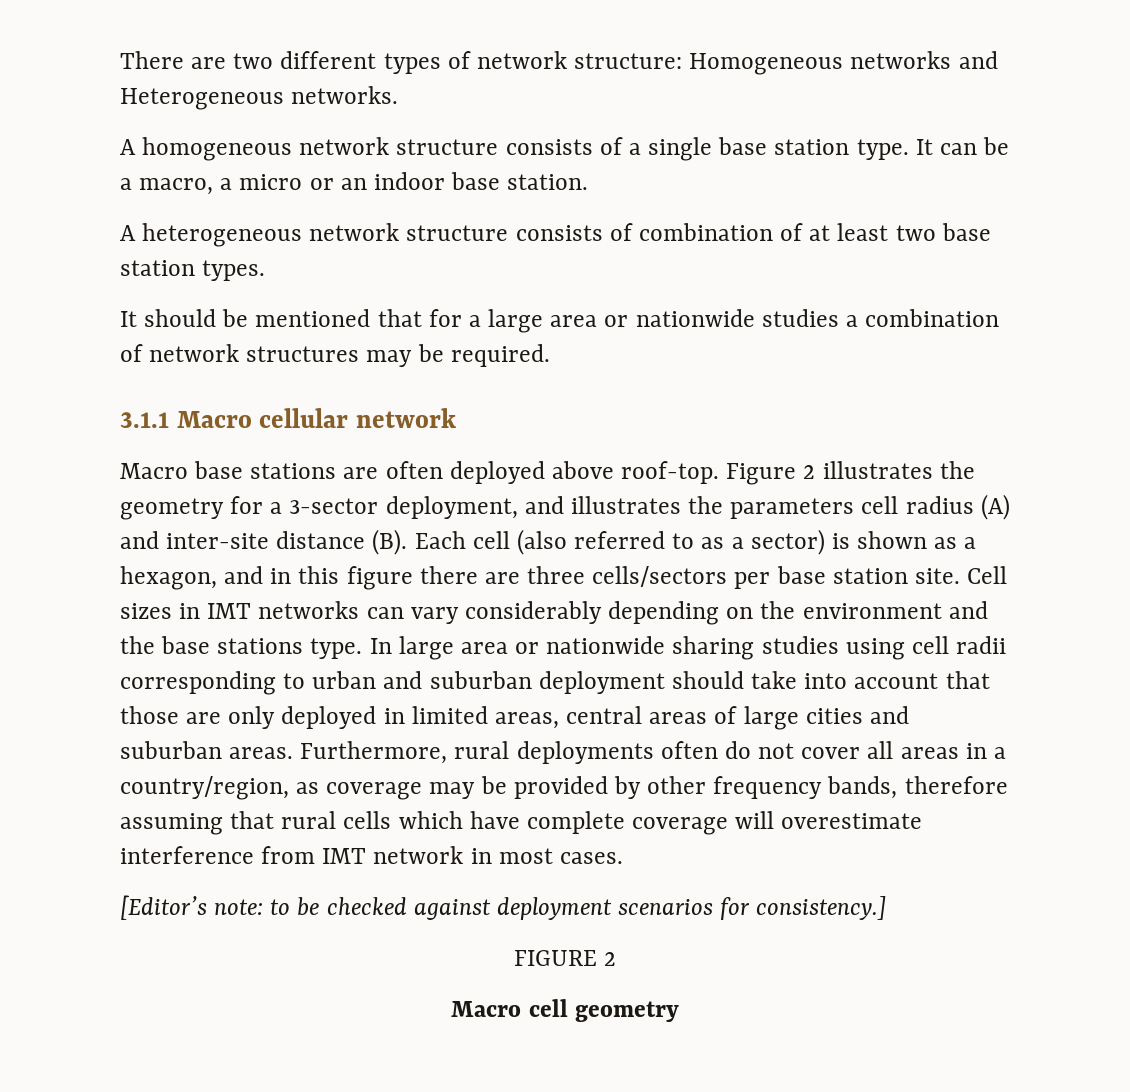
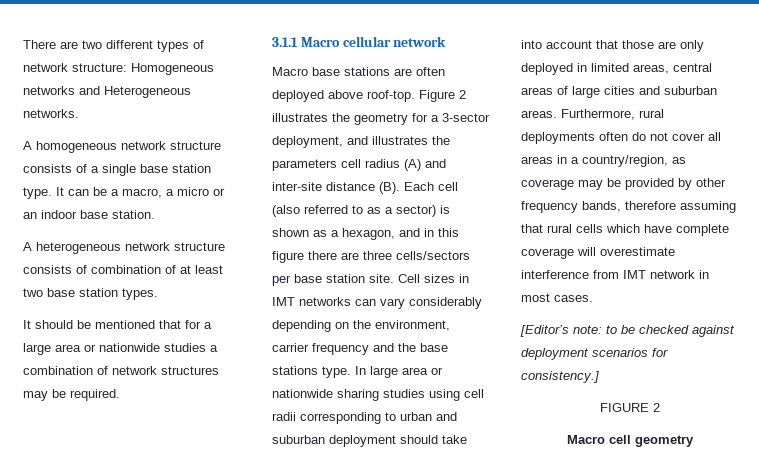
[802,603,942,619] environment -> [375,320,450,331] [272,343,369,355] environment, carrier frequency

